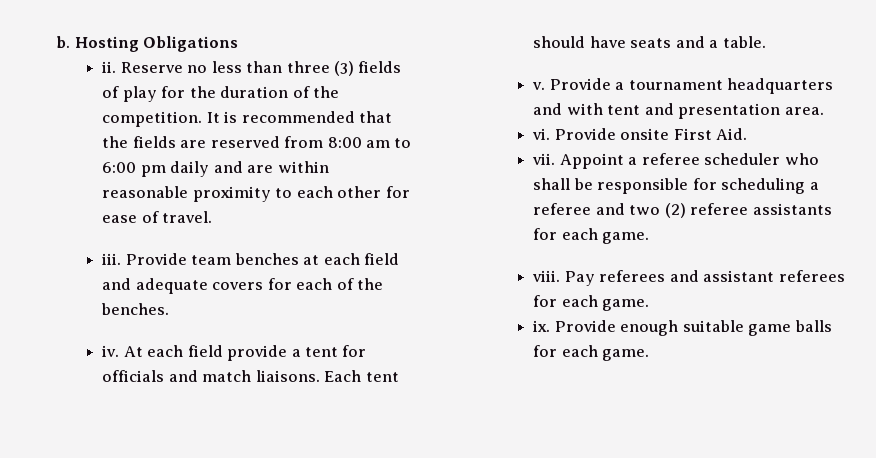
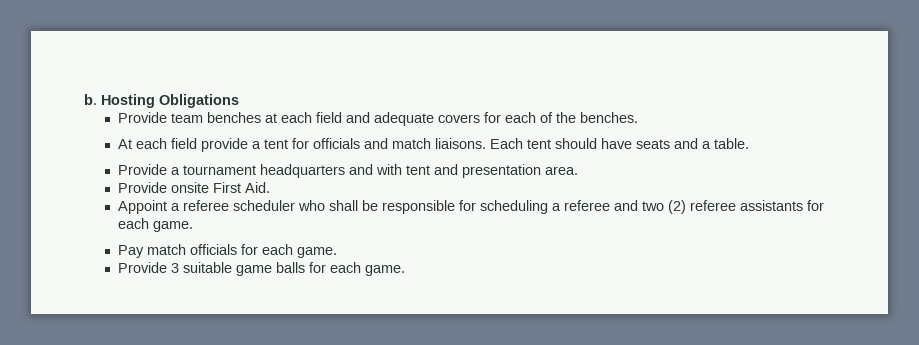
[102,61,402,76] [102,86,339,102] [102,111,393,127] [102,136,412,148] [102,161,329,177] [102,186,410,202] [102,211,213,223] [102,253,122,265] ii. Reserve no less than three (3) fields of play for the duration of the competition. It is recommended that the fields are reserved from 8:00 am to 6:00 pm daily and are within reasonable proximity to each other for ease of travel. // iii. -> (239, 101) none
[102,345,120,357] iv. -> (639, 117) none
[532,82,546,90] v. -> (750, 143) none
[532,128,551,140] vi. -> (579, 170) none
[532,153,556,165] vii. -> (271, 187) none
[532,270,845,286] [533,295,650,311] [533,320,679,336] viii. Pay referees and assistant referees for each game. // ix. Provide enough -> [118,244,338,258] [118,262,180,273] Pay match officials for each game. // Provide 3

